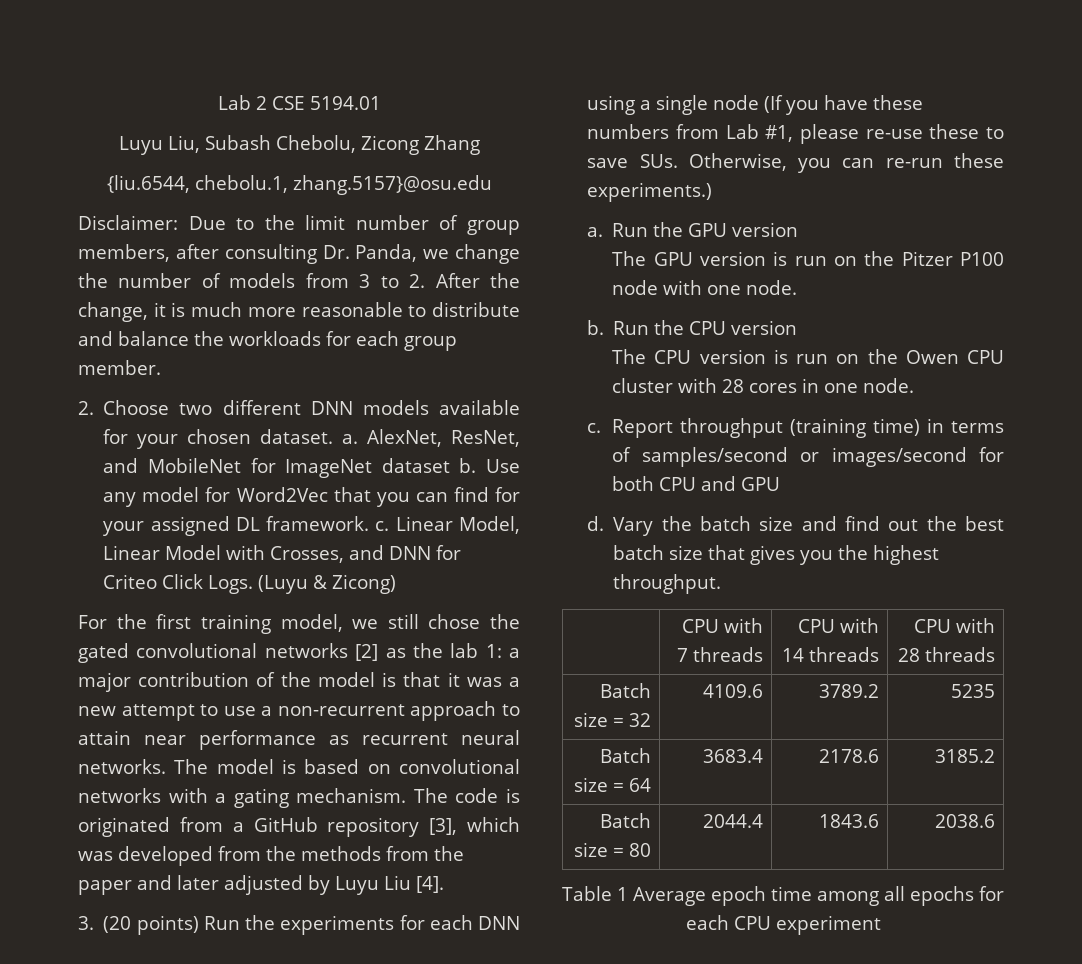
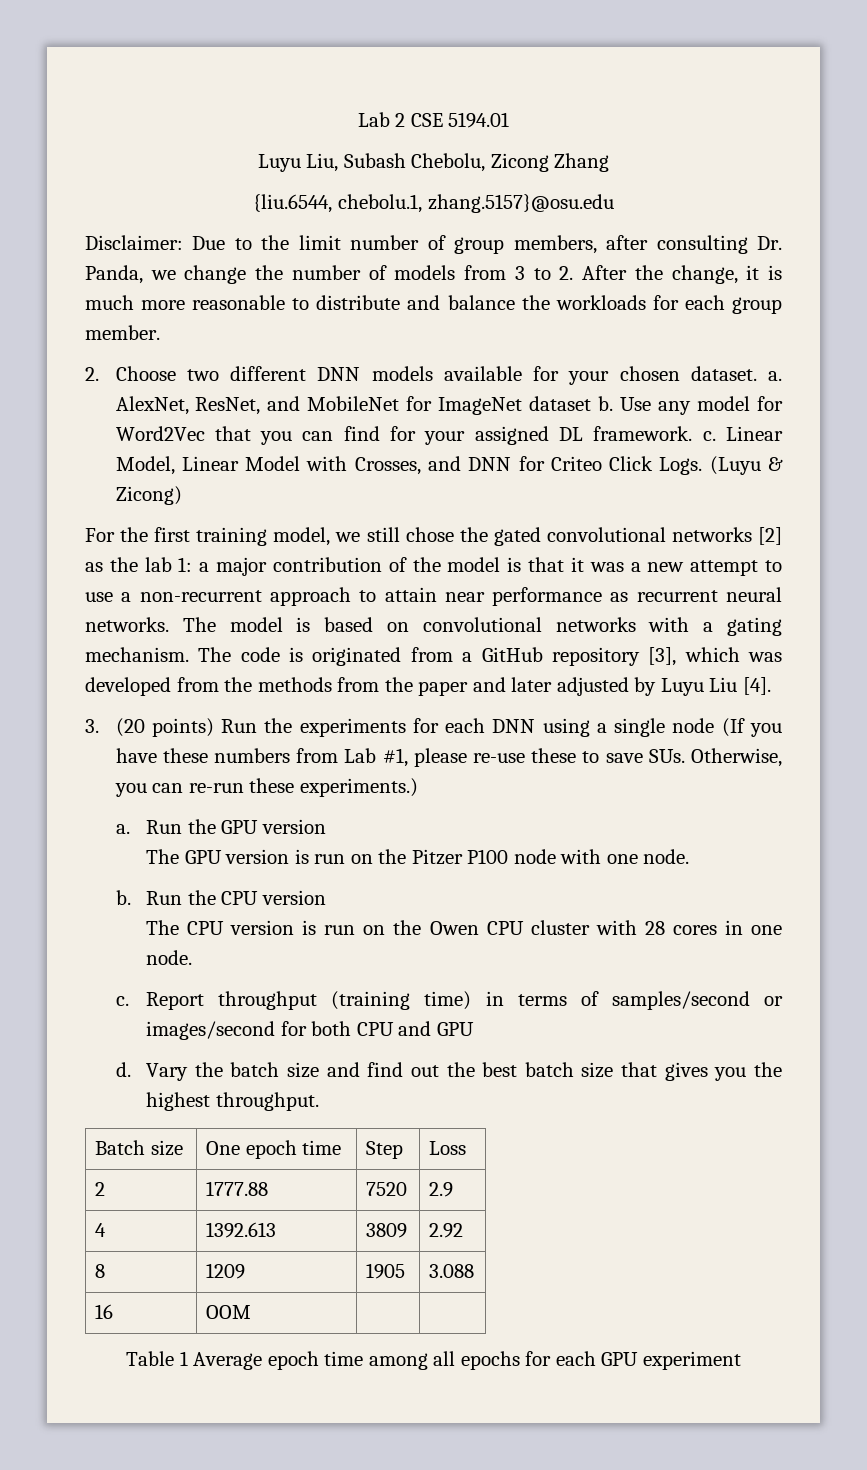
[682,618,764,633] [677,647,764,662] [798,618,880,633] [782,647,880,662] [914,618,996,633] [898,647,996,662] [600,683,652,698] [574,712,652,727] [703,684,764,698] [819,684,880,698] [951,684,996,698] [600,748,652,763] [574,777,652,792] [703,749,764,763] [819,749,880,763] [935,749,996,763] [600,813,652,828] [574,842,652,857] [703,814,764,828] [819,814,880,828] [935,814,996,828] | CPU with 7 threads | CPU with 14 threads | CPU with 28 threads // Batch size = 32 | 4109.6 | 3789.2 | 5235 // Batch size = 64 | 3683.4 | 2178.6 | 3185.2 // Batch size = 80 | 2044.4 | 1843.6 | 2038.6 -> [95,1140,183,1156] [206,1140,342,1159] [366,1141,404,1159] [429,1141,467,1155] [95,1182,106,1196] [206,1181,269,1196] [366,1182,408,1196] [429,1182,454,1197] [95,1223,107,1237] [206,1222,277,1238] [366,1223,408,1238] [429,1223,464,1238] [95,1264,106,1278] [206,1263,246,1279] [366,1263,406,1279] [429,1264,475,1278] [95,1304,114,1319] [206,1305,252,1319] Batch size | One epoch time | Step | Loss // 2 | 1777.88 | 7520 | 2.9 // 4 | 1392.613 | 3809 | 2.92 // 8 | 1209 | 1905 | 3.088 // 16 | OOM | |
[733,916,771,930] CPU -> [601,1352,639,1366] GPU

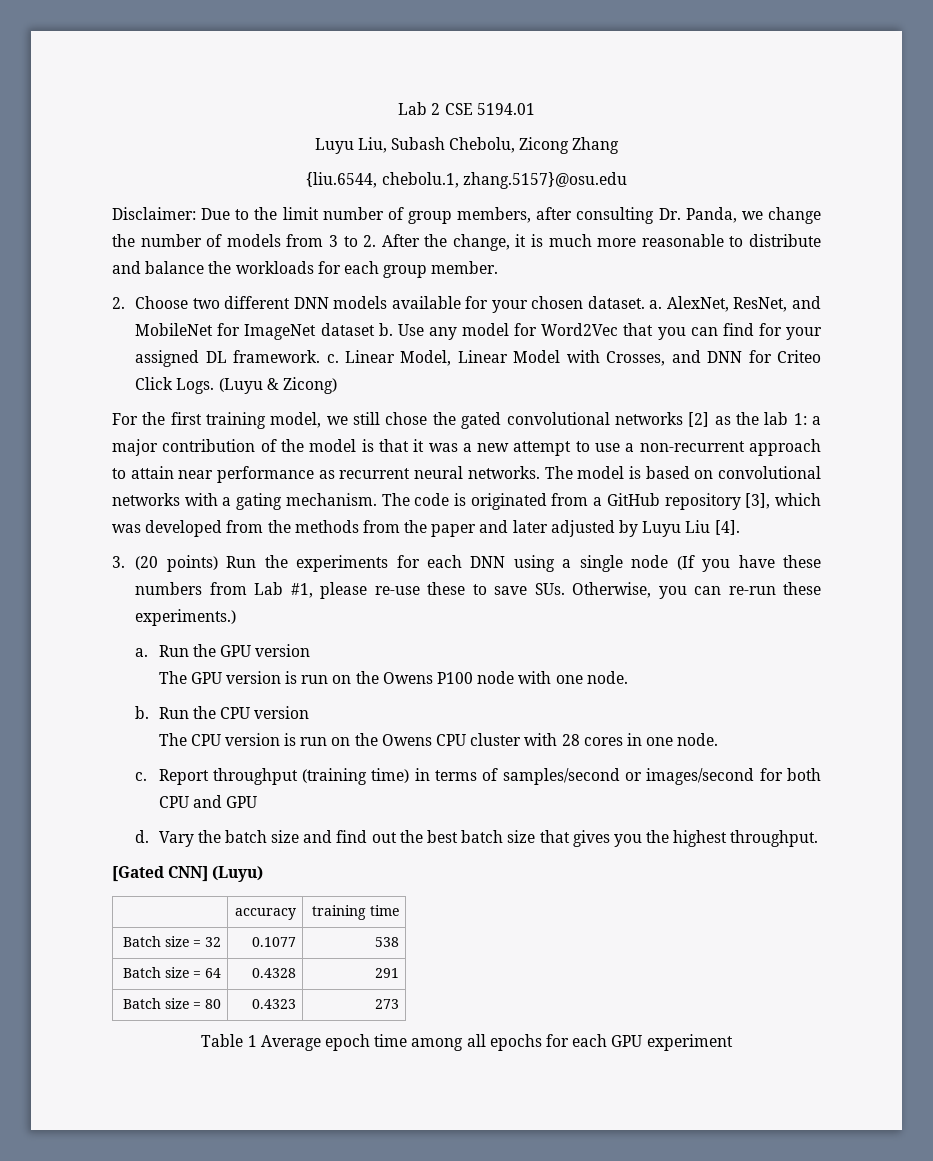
[411,849,463,865] Pitzer -> [382,672,433,684] Owens
[429,921,479,935] Owen -> [381,734,432,746] Owens
[95,1140,183,1156] [206,1140,342,1159] [366,1141,404,1159] [429,1141,467,1155] [95,1182,106,1196] [206,1181,269,1196] [366,1182,408,1196] [429,1182,454,1197] [95,1223,107,1237] [206,1222,277,1238] [366,1223,408,1238] [429,1223,464,1238] [95,1264,106,1278] [206,1263,246,1279] [366,1263,406,1279] [429,1264,475,1278] [95,1304,114,1319] [206,1305,252,1319] // Batch size | One epoch time | Step | Loss // 2 | 1777.88 | 7520 | 2.9 // 4 | 1392.613 | 3809 | 2.92 // 8 | 1209 | 1905 | 3.088 // 16 | OOM | | -> [112,866,264,882] [235,908,297,920] [312,905,400,920] [123,936,222,947] [252,937,297,947] [375,937,400,947] [123,967,222,978] [252,968,297,978] [375,968,400,978] [123,998,222,1009] [252,999,297,1009] [375,999,400,1009] // [Gated CNN] (Luyu) // | accuracy | training time // Batch size = 32 | 0.1077 | 538 // Batch size = 64 | 0.4328 | 291 // Batch size = 80 | 0.4323 | 273

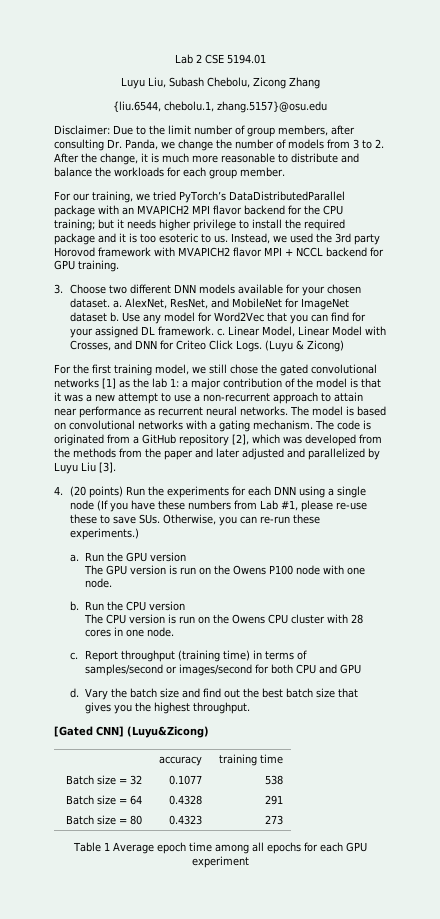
[112,297,125,309] 2. -> [54,191,345,203] [54,205,343,217] [54,219,345,231] [54,233,380,245] [54,247,384,257] [54,260,119,272] [54,284,63,294] For our training, we tried PyTorch’s DataDistributedParallel package with an MVAPICH2 MPI flavor backend for the CPU training; but it needs higher privilege to install the required package and it is too esoteric to us. Instead, we used the 3rd party Horovod framework with MVAPICH2 flavor MPI + NCCL backend for GPU training. // 3.
[688,412,710,427] [2] -> [102,378,116,389] [1]
[745,493,771,509] [3], -> [232,434,249,445] [2],
(615, 528) none -> [287,448,365,460] and parallelized
[714,520,740,535] [112,556,125,568] [4]. // 3. -> [99,462,116,473] [54,486,63,495] [3]. // 4.
[212,866,264,882] (Luyu) -> [127,726,209,738] (Luyu&Zicong)

